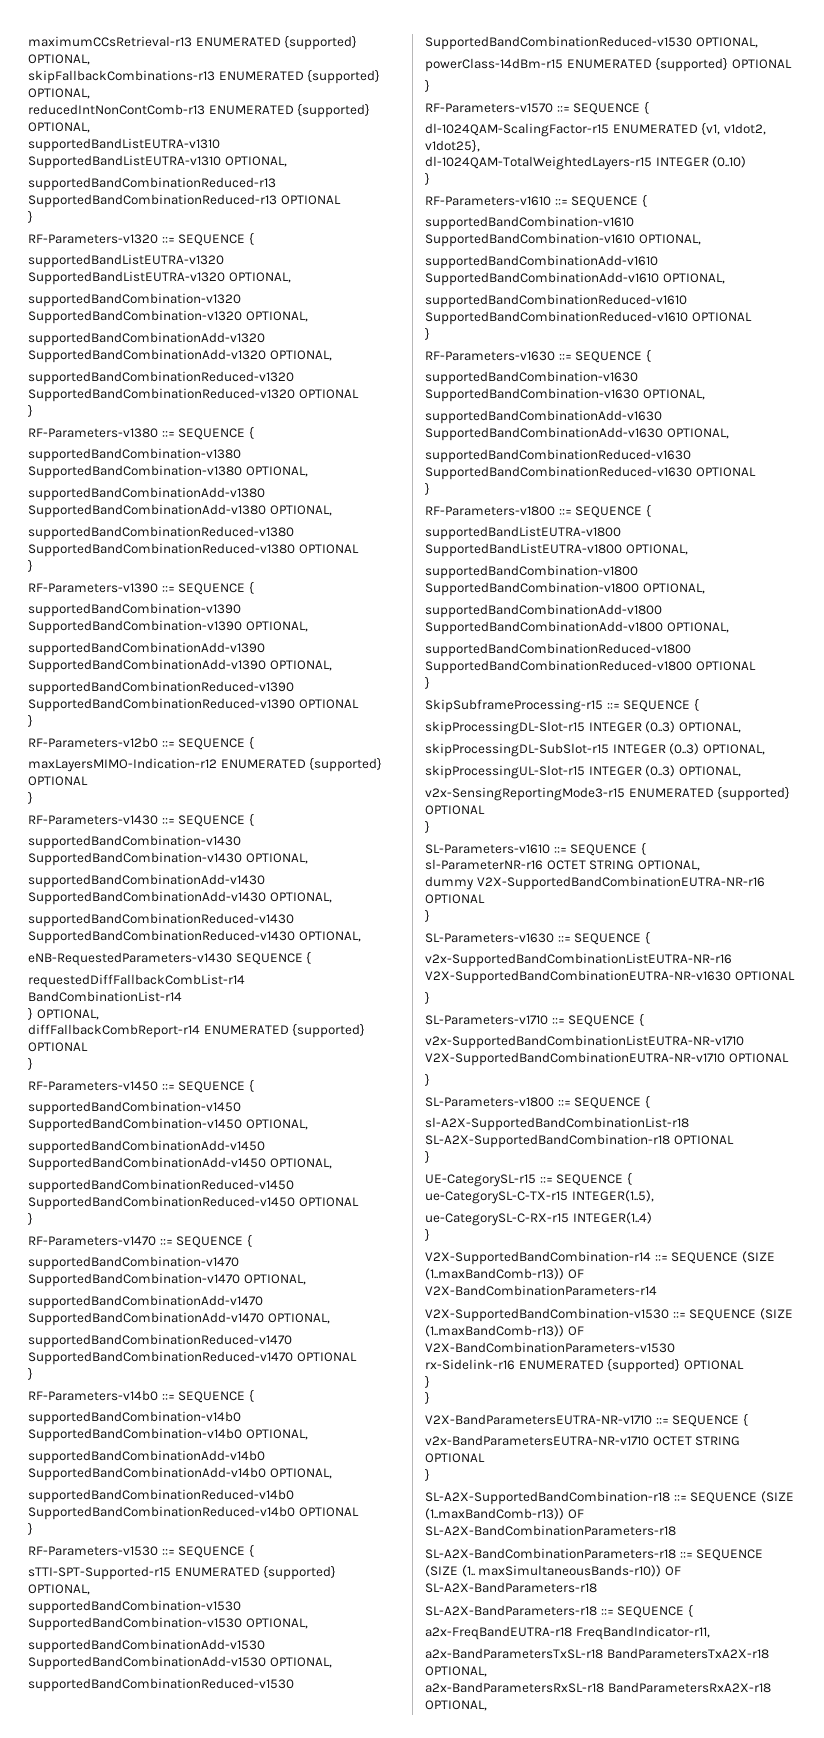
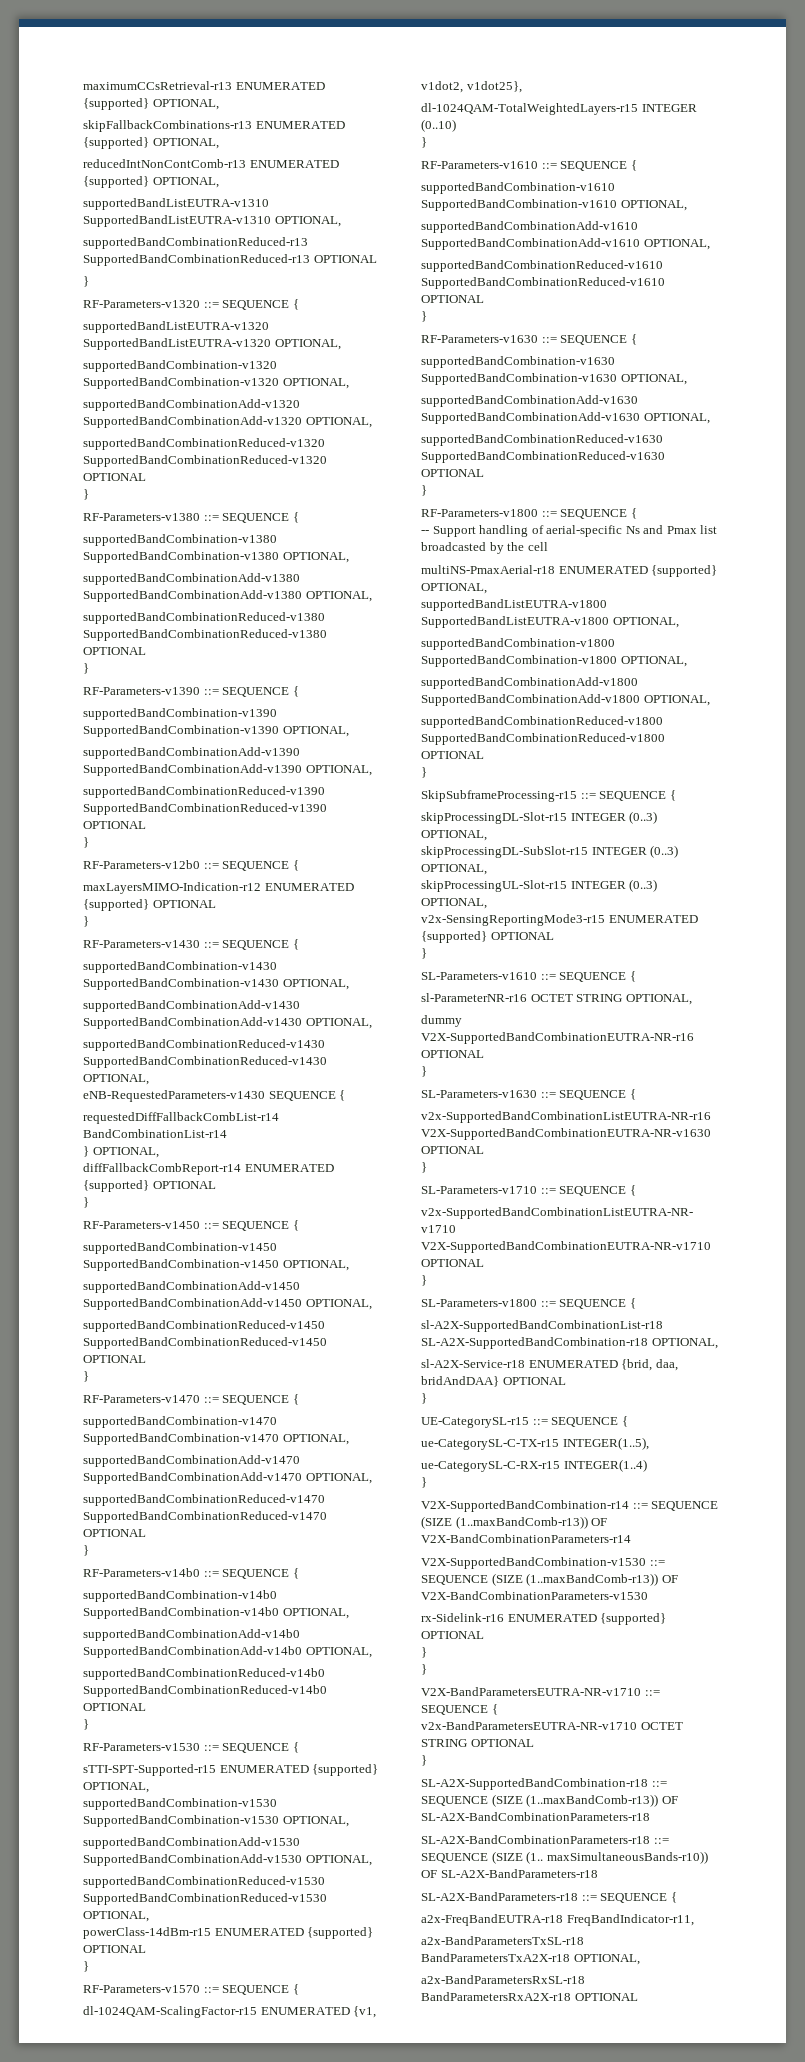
(651, 510) none -> [421,525,718,537] [421,542,548,554] [421,565,718,577] [421,583,487,594] // -- Support handling of aerial-specific Ns and Pmax list broadcasted by the cell // multiNS-PmaxAerial-r18 ENUMERATED {supported} OPTIONAL,
(670, 1141) none -> [651,1338,718,1349] [421,1359,678,1371] [421,1376,499,1387] OPTIONAL, // sl-A2X-Service-r18 ENUMERATED {brid, daa, bridAndDAA}
[425,1700,487,1711] OPTIONAL, -> [574,1993,638,2001] OPTIONAL

